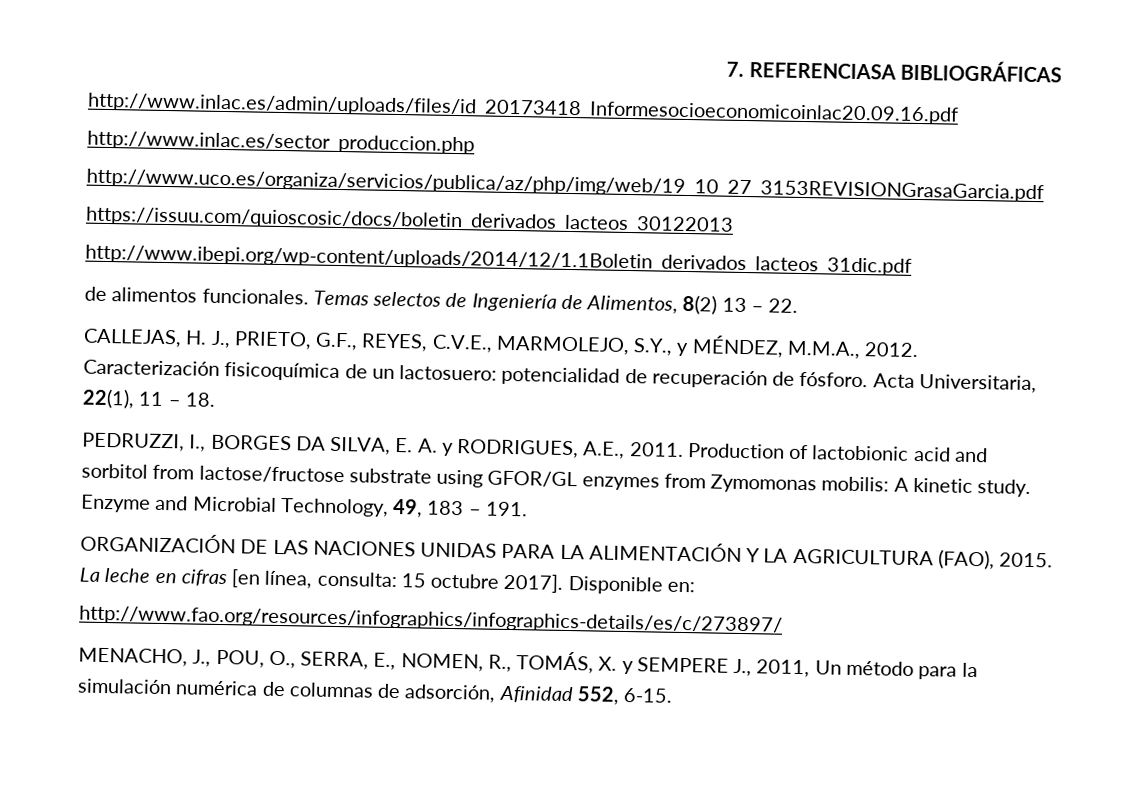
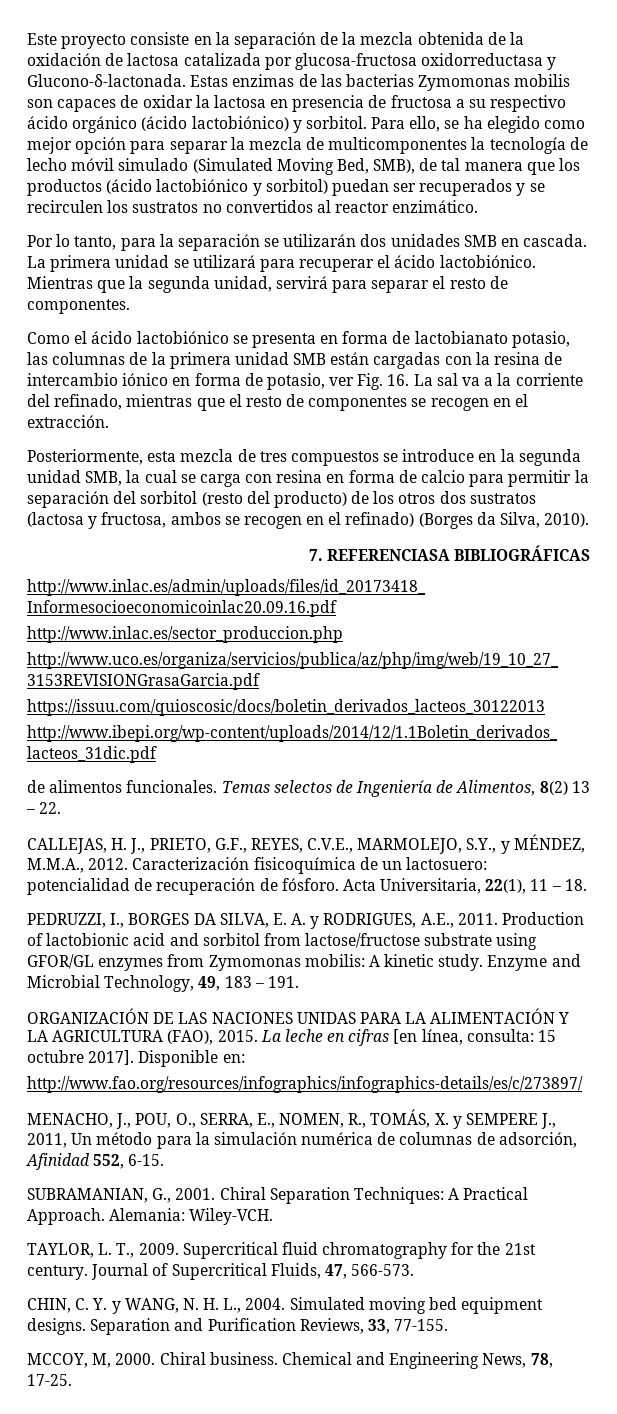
(726, 69) none -> [27,32,525,49] [27,53,557,70] [27,74,571,91] [27,95,567,112] [27,116,586,133] [27,137,588,154] [27,158,581,175] [27,179,545,196] [27,200,479,213] [27,234,588,251] [27,255,536,272] [27,276,508,293] [27,299,130,314] [27,331,570,348] [27,352,563,369] [27,373,583,390] [27,394,529,411] [27,415,109,428] [27,449,581,466] [27,470,589,487] [27,491,536,508] [27,512,590,529] Este proyecto consiste en la separación de la mezcla obtenida de la oxidación de lactosa catalizada por glucosa-fructosa oxidorreductasa y Glucono-δ-lactonada. Estas enzimas de las bacterias Zymomonas mobilis son capaces de oxidar la lactosa en presencia de fructosa a su respectivo ácido orgánico (ácido lactobiónico) y sorbitol. Para ello, se ha elegido como mejor opción para separar la mezcla de multicomponentes la tecnología de lecho móvil simulado (Simulated Moving Bed, SMB), de tal manera que los productos (ácido lactobiónico y sorbitol) puedan ser recuperados y se recirculen los sustratos no convertidos al reactor enzimático. // Por lo tanto, para la separación se utilizarán dos unidades SMB en cascada. La primera unidad se utilizará para recuperar el ácido lactobiónico. Mientras que la segunda unidad, servirá para separar el resto de componentes. // Como el ácido lactobiónico se presenta en forma de lactobianato potasio, las columnas de la primera unidad SMB están cargadas con la resina de intercambio iónico en forma de potasio, ver Fig. 16. La sal va a la corriente del refinado, mientras que el resto de componentes se recogen en el extracción. // Posteriormente, esta mezcla de tres compuestos se introduce en la segunda unidad SMB, la cual se carga con resina en forma de calcio para permitir la separación del sorbitol (resto del producto) de los otros dos sustratos (lactosa y fructosa, ambos se recogen en el refinado) (Borges da Silva, 2010). //
(674, 695) none -> [27,1187,529,1204] [27,1208,274,1225] [27,1242,536,1259] [27,1263,415,1280] [27,1297,544,1314] [27,1318,449,1335] [27,1352,553,1369] [27,1374,72,1386] // SUBRAMANIAN, G., 2001. Chiral Separation Techniques: A Practical Approach. Alemania: Wiley-VCH. // TAYLOR, L. T., 2009. Supercritical fluid chromatography for the 21st century. Journal of Supercritical Fluids, 47, 566-573. // CHIN, C. Y. y WANG, N. H. L., 2004. Simulated moving bed equipment designs. Separation and Purification Reviews, 33, 77-155. // MCCOY, M, 2000. Chiral business. Chemical and Engineering News, 78, 17-25.

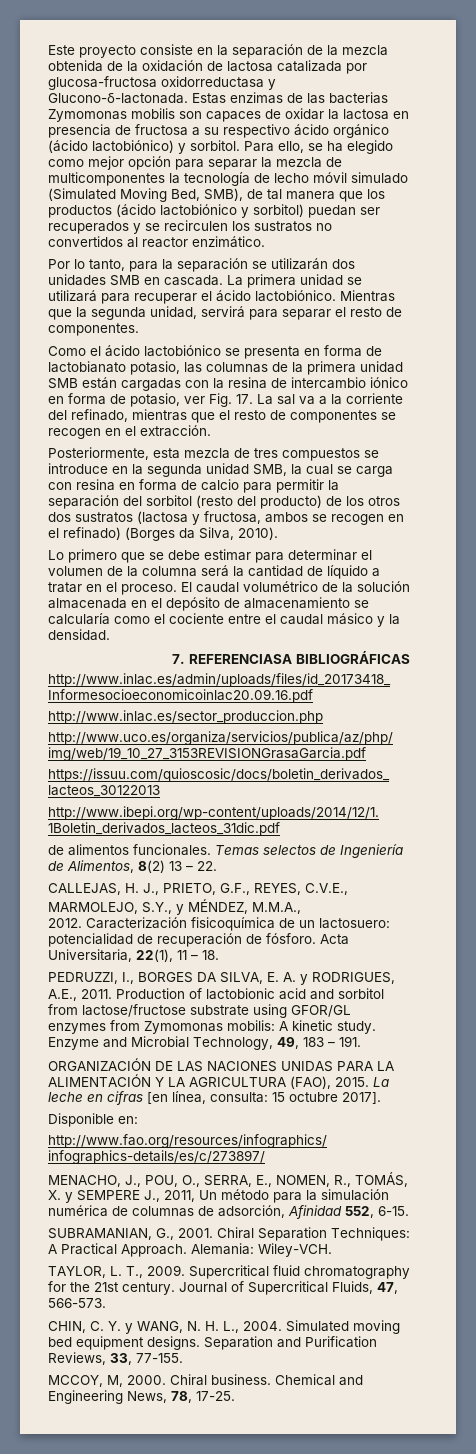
[387,374,410,386] 16. -> [236,394,253,404] 17.
(590, 520) none -> [48,549,372,563] [48,565,380,579] [48,581,410,595] [48,597,369,611] [48,613,400,627] [48,629,110,641] // Lo primero que se debe estimar para determinar el volumen de la columna será la cantidad de líquido a tratar en el proceso. El caudal volumétrico de la solución almacenada en el depósito de almacenamiento se calcularía como el cociente entre el caudal másico y la densidad.
(84, 865) none -> (301, 908) //
(135, 1057) none -> (381, 1098) //

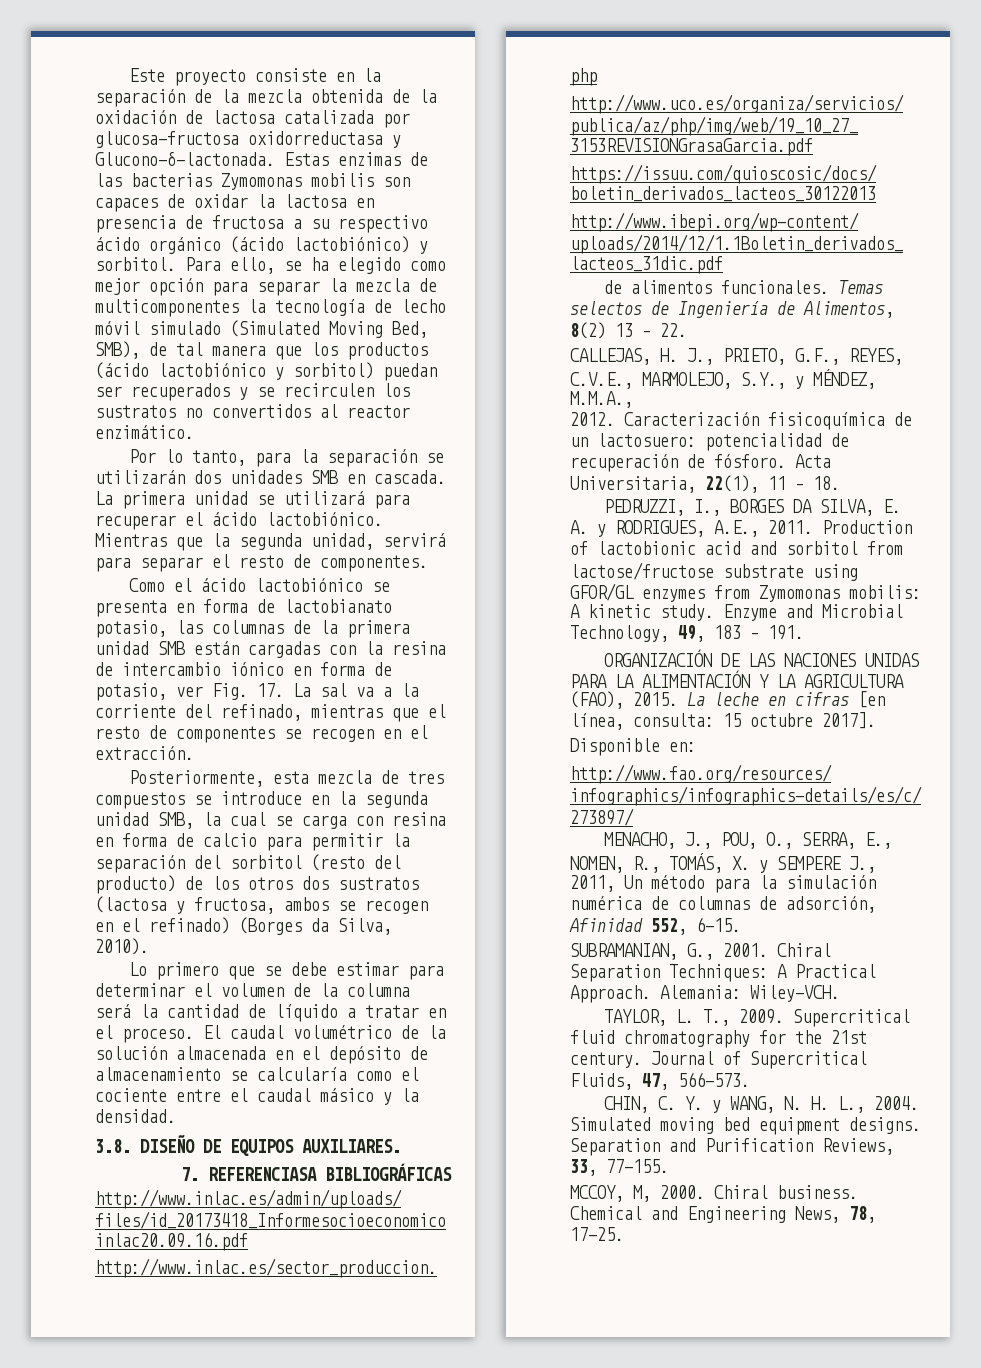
(110, 635) none -> [95,1135,401,1156] // 3.8. DISEÑO DE EQUIPOS AUXILIARES.

